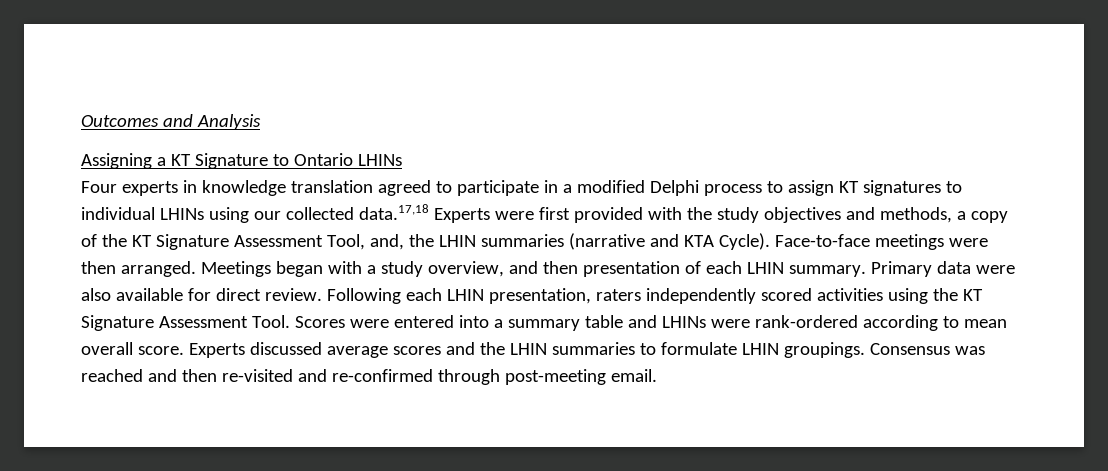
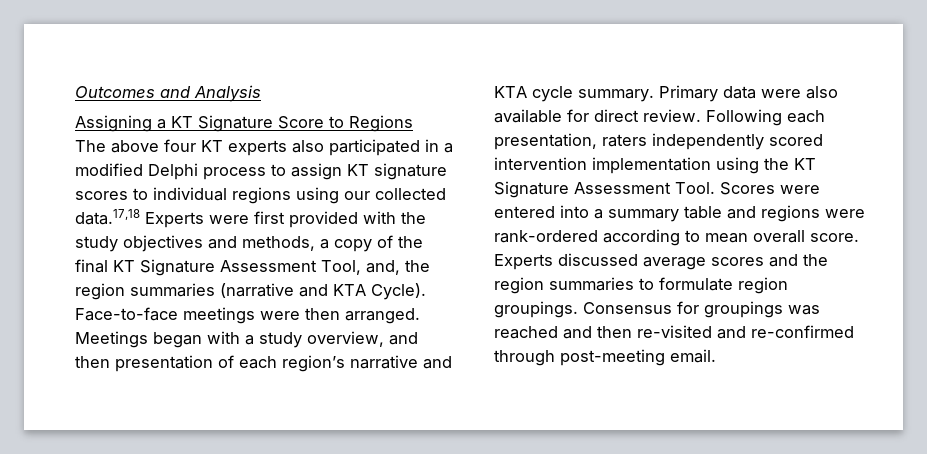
[272,153,402,166] [81,180,539,196] to Ontario LHINs // Four experts in knowledge translation agreed to participate -> [278,115,413,132] [75,139,420,156] Score to Regions // The above four KT experts also participated
[862,180,941,196] signatures -> [374,163,447,180] [75,191,128,200] signature scores
[159,208,204,220] LHINs -> [232,187,291,204] regions
(127, 240) none -> [75,259,108,273] final
[438,235,476,247] LHIN -> [75,283,125,300] region
[746,262,784,274] LHIN -> [282,355,452,372] [494,86,573,102] region’s narrative and KTA cycle
[446,289,484,301] LHIN -> (825, 116) none
[816,288,883,301] activities -> [494,157,711,174] intervention implementation
[661,316,706,328] LHINs -> [761,205,820,222] regions
[509,343,547,355] LHIN -> [494,277,544,294] region
[741,343,779,355] LHIN -> [738,277,788,294] region
(950, 349) none -> [677,301,783,318] for groupings

